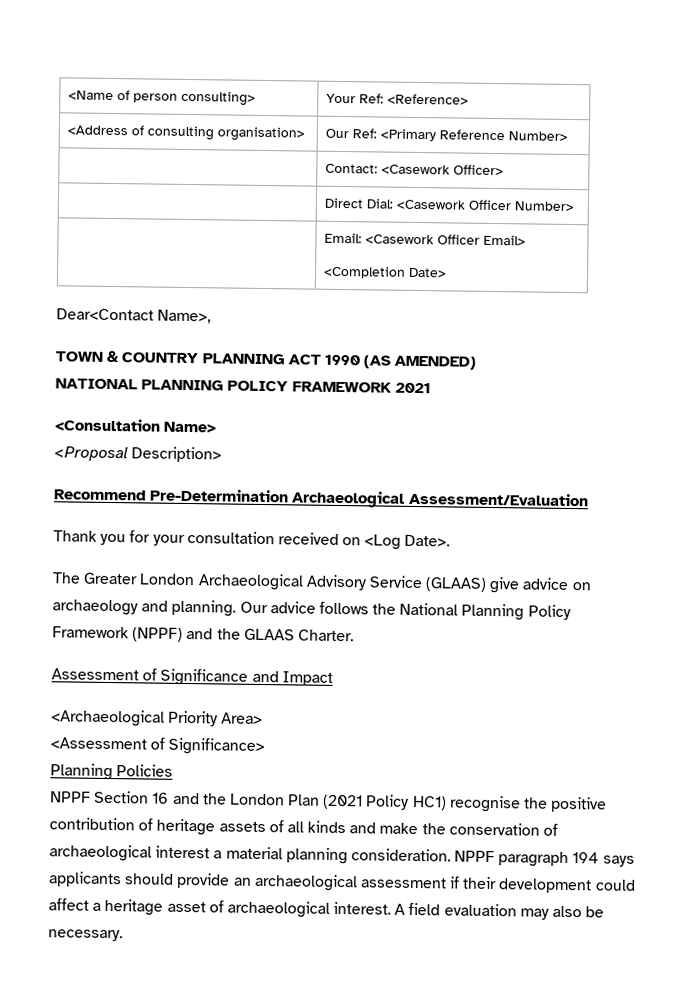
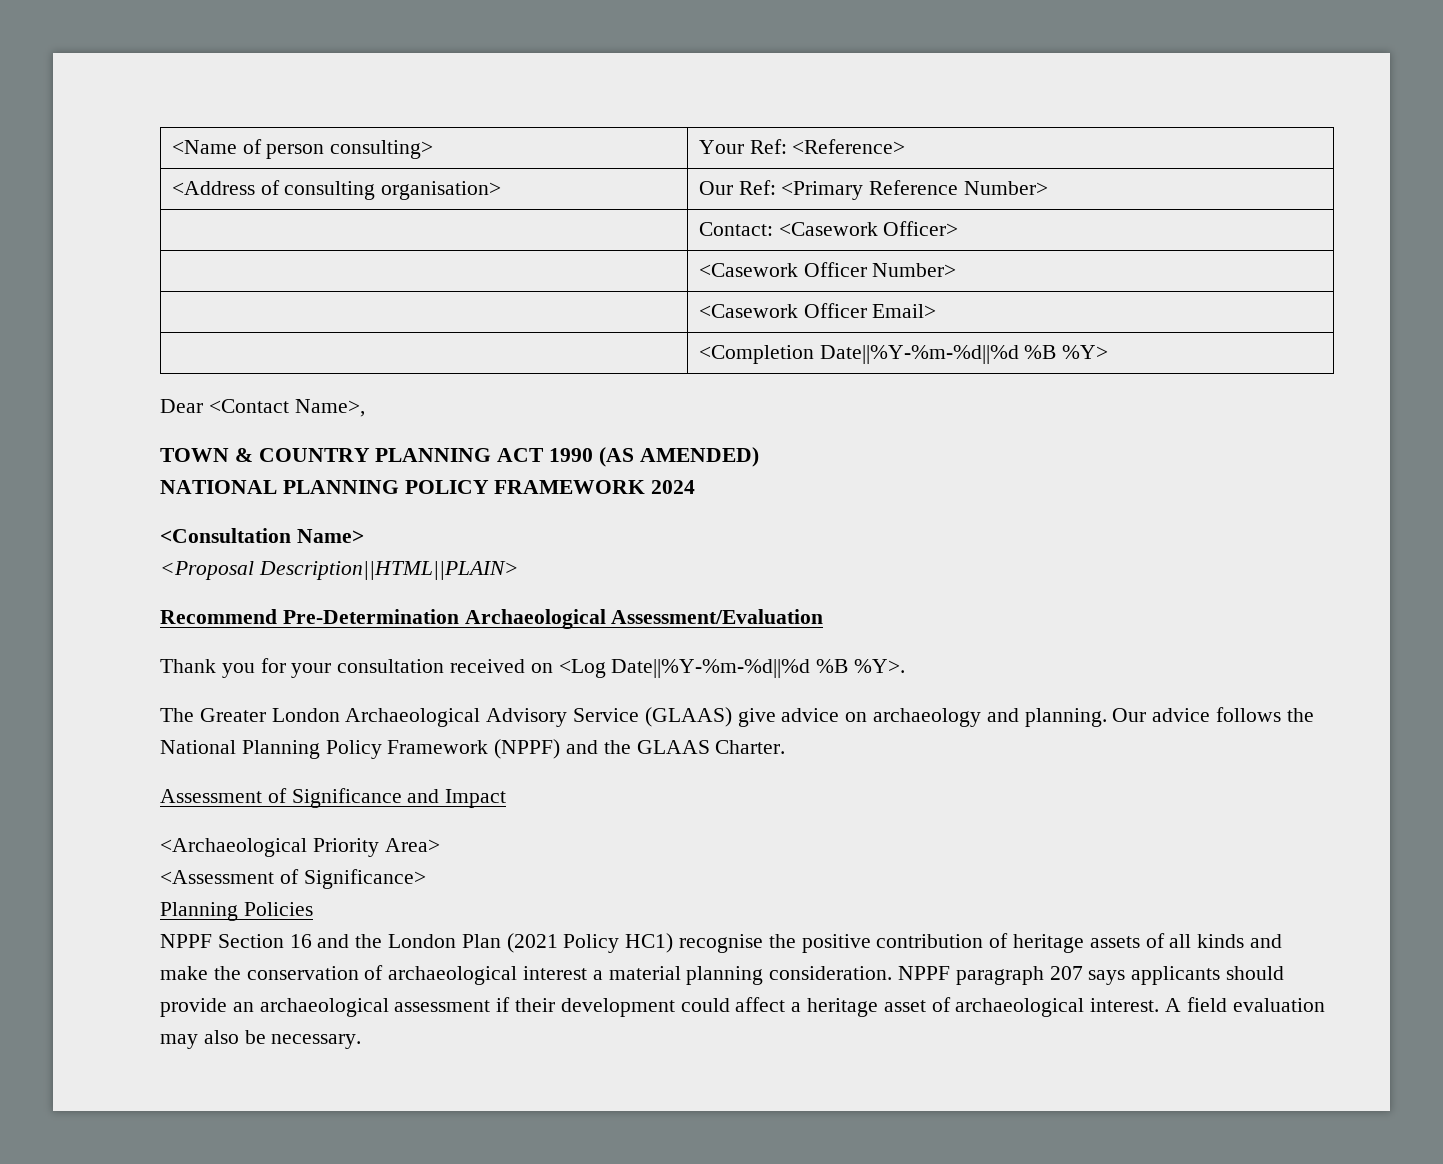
[324,197,394,209] Direct Dial: -> (959, 228) none
[324,232,363,244] Email: -> (957, 270) none
[323,265,448,279] [56,308,154,321] // <Completion Date> // Dear<Contact -> [698,345,1109,364] [160,399,289,413] // | <Completion Date||%Y-%m-%d||%d %B %Y> // Dear <Contact
[394,382,431,394] 2021 -> [651,480,696,494] 2024
[131,446,223,463] Description> -> [258,561,519,580] Description||HTML||PLAIN>
[404,534,451,547] Date>. -> [611,659,906,678] Date||%Y-%m-%d||%d %B %Y>.
[572,852,600,864] 194 -> [1049,966,1083,980] 207

